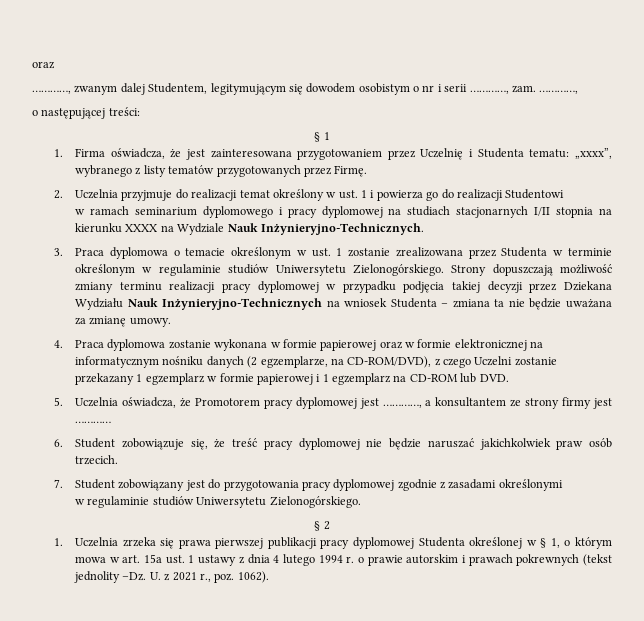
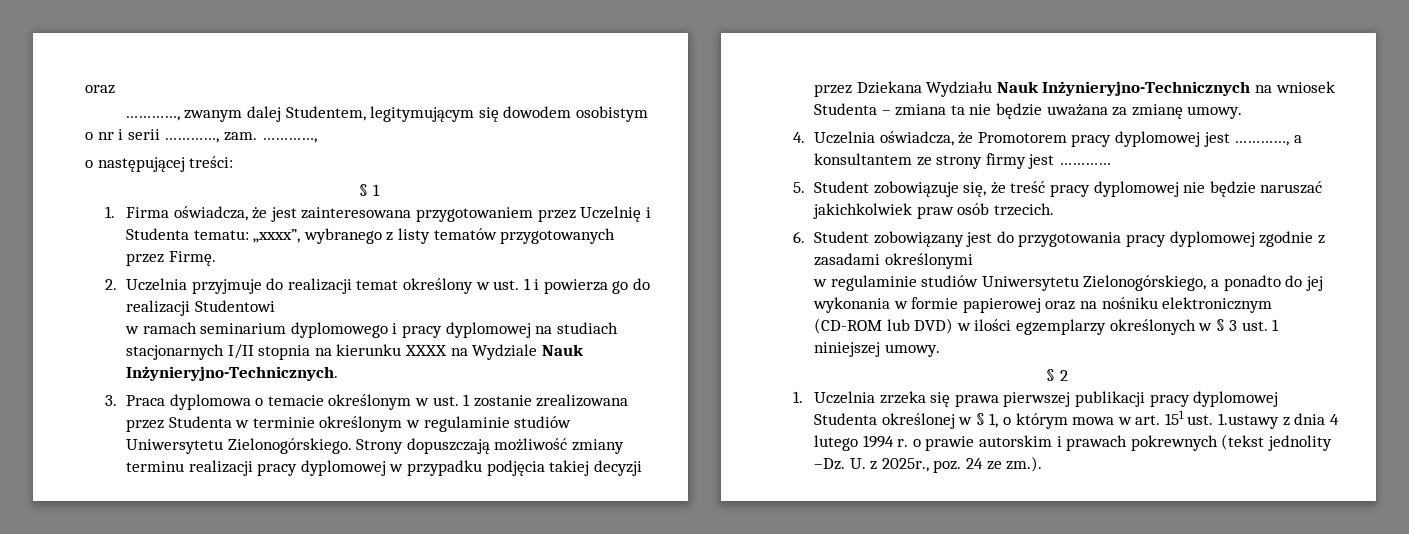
[75,339,544,351] [75,356,557,368] [75,373,509,385] [53,397,63,406] Praca dyplomowa zostanie wykonana w formie papierowej oraz w formie elektronicznej na informatycznym nośniku danych (2 egzemplarze, na CD-ROM/DVD), z czego Uczelni zostanie przekazany 1 egzemplarz w formie papierowej i 1 egzemplarz na CD-ROM lub DVD. // 5. -> (806, 137) none
[53,439,63,447] 6. -> [793,182,806,193] 5.
[53,479,63,488] 7. -> [793,231,806,243] 6.
[269,496,361,508] Zielonogórskiego. -> [1083,275,1323,291] [812,297,1273,313] [813,318,1280,335] [813,342,940,357] Zielonogórskiego, a ponadto do jej wykonania w formie papierowej oraz na nośniku elektronicznym (CD-ROM lub DVD) w ilości egzemplarzy określonych w § 3 ust. 1 niniejszej umowy.
[144,554,237,566] 15a ust. 1 ustawy -> [1164,410,1280,429] 151 ust. 1.ustawy
[172,571,269,583] 2021 r., poz. 1062). -> [881,456,1043,473] 2025r., poz. 24 ze zm.).

